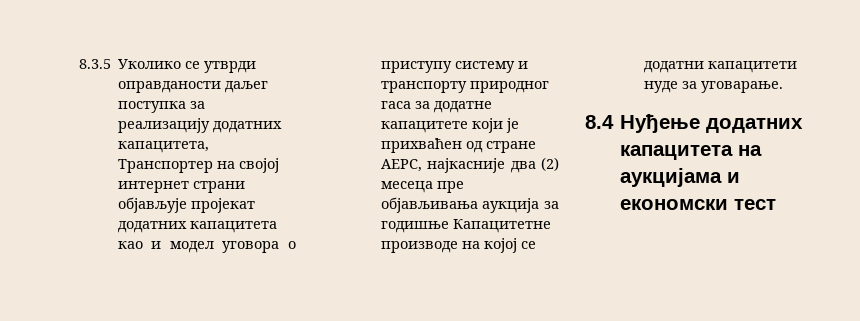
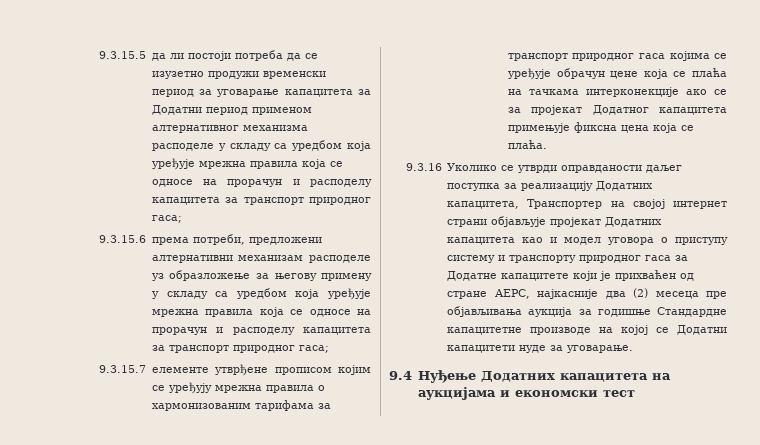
[78,59,111,69] 8.3.5 -> [99,50,318,61] [151,71,326,79] [151,89,371,97] [151,105,312,115] [151,125,308,133] [151,140,371,151] [151,158,343,170] [151,179,372,187] [151,197,371,205] [151,215,182,223] [99,234,322,245] [151,255,371,263] [151,270,372,281] [151,288,371,300] [151,307,372,317] [151,327,371,335] [151,345,329,353] [99,364,371,376] [151,382,325,394] [151,400,331,411] [507,51,727,61] [507,68,727,80] [507,87,727,97] [507,105,727,115] [507,122,694,133] [507,140,547,149] [405,163,442,171] 9.3.15.5 да ли постоји потреба да се изузетно продужи временски период за уговарање капацитета за Додатни период применом алтернативног механизма расподеле у складу са уредбом која уређује мрежна правила која се односе на прорачун и расподелу капацитета за транспорт природног гаса; // 9.3.15.6 према потреби, предложени алтернативни механизам расподеле уз образложење за његову примену у складу са уредбом која уређује мрежна правила која се односе на прорачун и расподелу капацитета за транспорт природног гаса; // 9.3.15.7 елементе утврђене прописом којим се уређују мрежна правила о хармонизованим тарифама за транспорт природног гаса којима се уређује обрачун цене која се плаћа на тачкама интерконекције ако се за пројекат Додатног капацитета примењује фиксна цена која се плаћа. // 9.3.16
[212,121,282,133] додатних -> [596,181,654,191] Додатних
[117,221,187,233] додатних -> [605,217,663,227] Додатних
[433,101,492,113] додатне -> [447,271,498,281] Додатне
[452,219,551,233] Капацитетне -> [657,307,727,317] [447,327,523,335] Стандардне капацитетне
[643,61,704,73] додатни -> [677,325,727,335] Додатни
[585,114,804,133] 8.4 Нуђење додатних -> [389,370,555,383] 9.4 Нуђење Додатних

